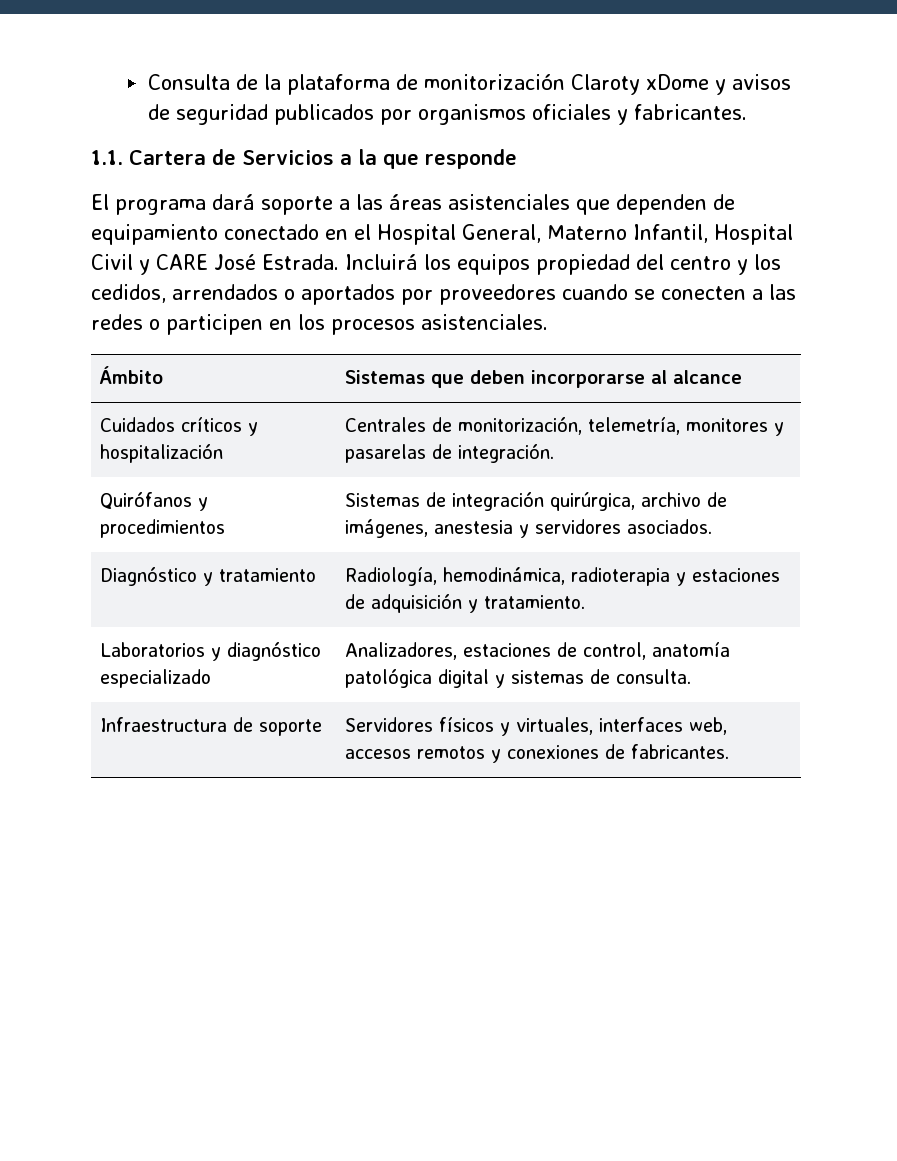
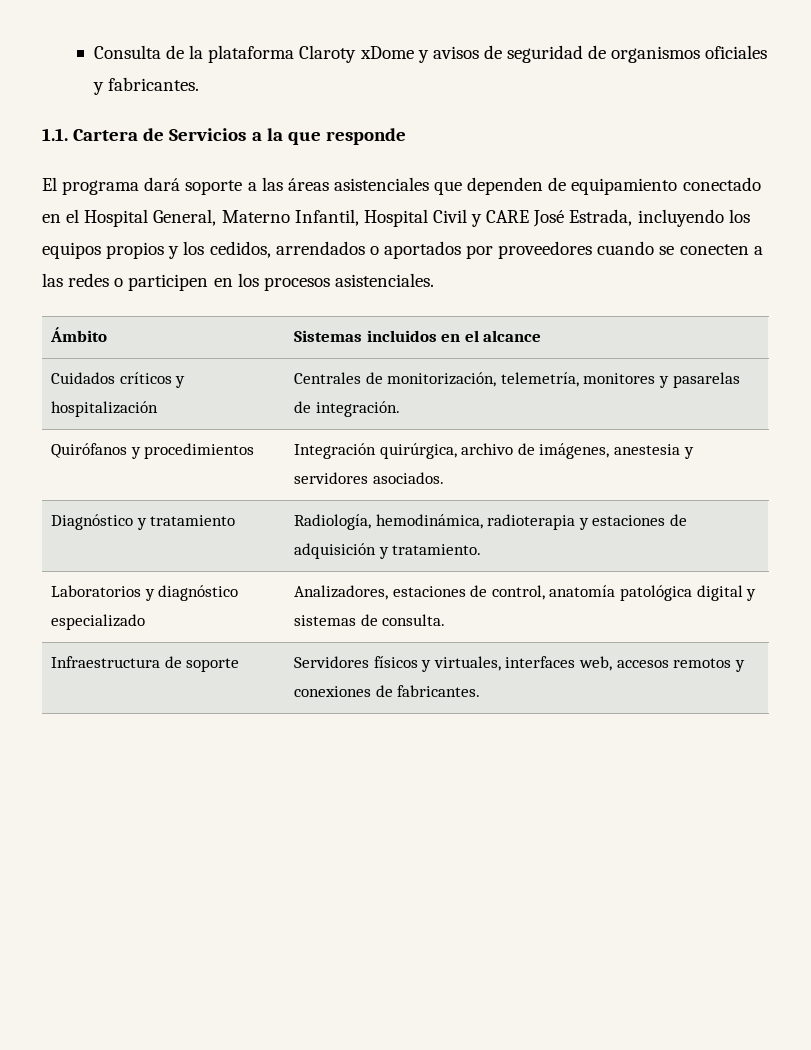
[395,74,565,90] de monitorización -> (295, 54) none
[273,104,412,125] publicados por -> [588,45,607,59] de
[262,254,731,275] Estrada. Incluirá los equipos propiedad del centro -> [569,209,750,227] [42,242,165,259] Estrada, incluyendo los equipos propios
[431,370,668,388] que deben incorporarse al -> [366,330,479,342] incluidos en el
[345,492,545,511] Sistemas de integración -> [293,443,376,459] Integración

